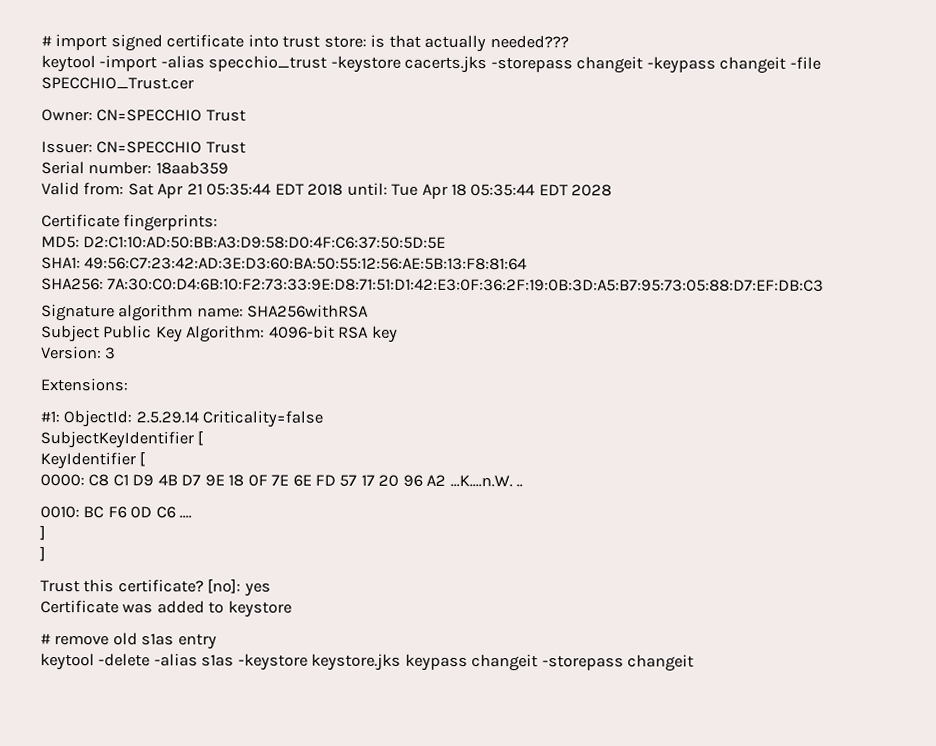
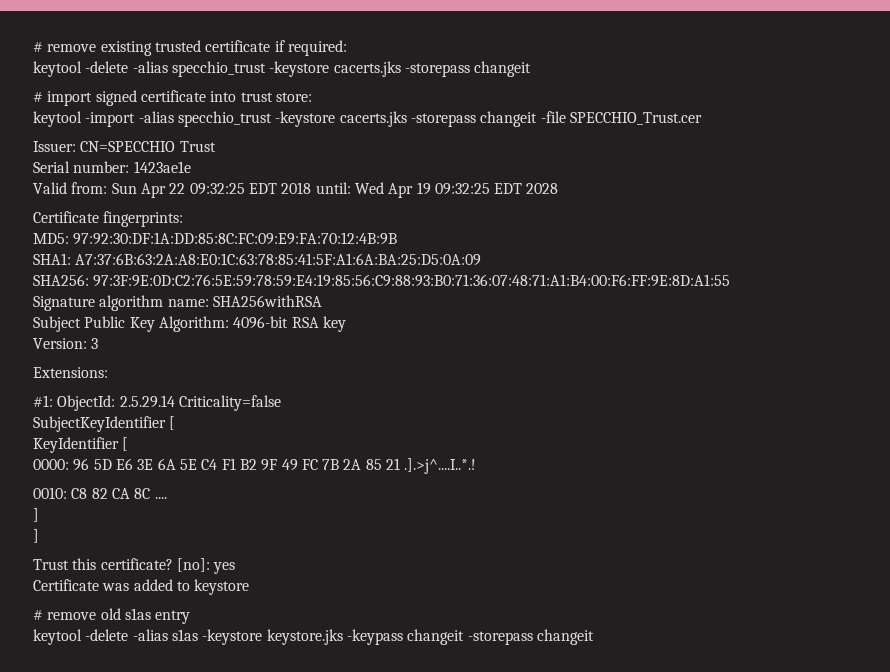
[41,36,52,47] # -> [33,40,347,56] [33,61,532,77] [33,92,43,102] # remove existing trusted certificate if required: // keytool -delete -alias specchio_trust -keystore cacerts.jks -storepass changeit // #
[370,34,569,53] is that actually needed??? -> (312, 97) none
[646,56,787,74] -keypass changeit -> (538, 119) none
[41,109,246,122] // Owner: CN=SPECCHIO Trust -> (702, 118) none
[155,161,229,175] 18aab359 -> [133,161,191,173] 1423ae1e
[127,182,536,199] Sat Apr 21 05:35:44 EDT 2018 until: Tue Apr 18 05:35:44 -> [111,182,490,198] Sun Apr 22 09:32:25 EDT 2018 until: Wed Apr 19 09:32:25
[83,236,447,249] D2:C1:10:AD:50:BB:A3:D9:58:D0:4F:C6:37:50:5D:5E -> [73,232,398,245] 97:92:30:DF:1A:DD:85:8C:FC:09:E9:FA:70:12:4B:9B
[84,257,528,271] 49:56:C7:23:42:AD:3E:D3:60:BA:50:55:12:56:AE:5B:13:F8:81:64 -> [75,253,482,266] A7:37:6B:63:2A:A8:E0:1C:63:78:85:41:5F:A1:6A:BA:25:D5:0A:09
[107,278,825,292] 7A:30:C0:D4:6B:10:F2:73:33:9E:D8:71:51:D1:42:E3:0F:36:2F:19:0B:3D:A5:B7:95:73:05:88:D7:EF:DB:C3 -> [93,274,731,287] 97:3F:9E:0D:C2:76:5E:59:78:59:E4:19:85:56:C9:88:93:B0:71:36:07:48:71:A1:B4:00:F6:FF:9E:8D:A1:55
[88,474,524,488] [40,506,176,519] C8 C1 D9 4B D7 9E 18 0F 7E 6E FD 57 17 20 96 A2 ...K....n.W. .. // 0010: BC F6 0D C6 -> [73,458,477,474] [33,487,151,499] 96 5D E6 3E 6A 5E C4 F1 B2 9F 49 FC 7B 2A 85 21 .].>j^....I..*.! // 0010: C8 82 CA 8C
[404,653,468,671] keypass -> [346,629,403,645] -keypass

